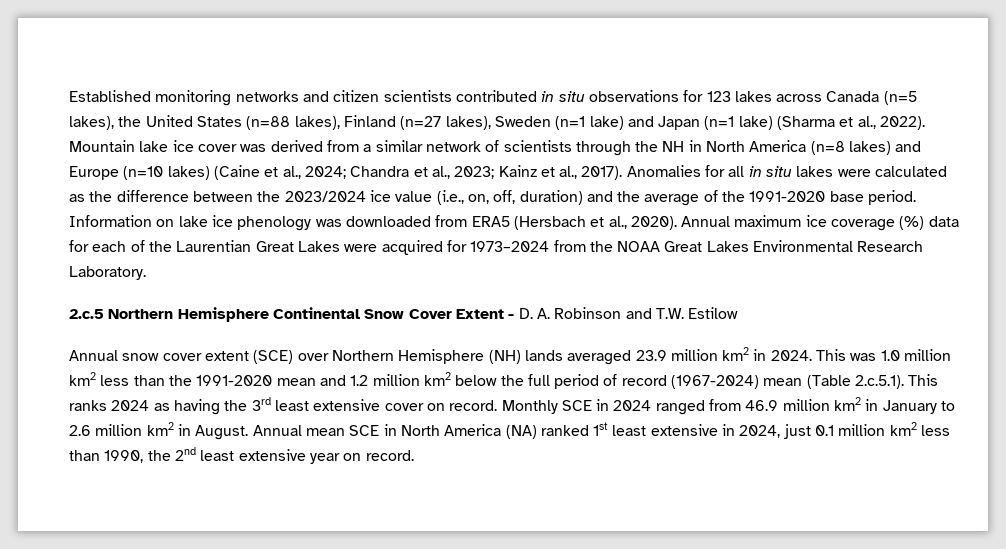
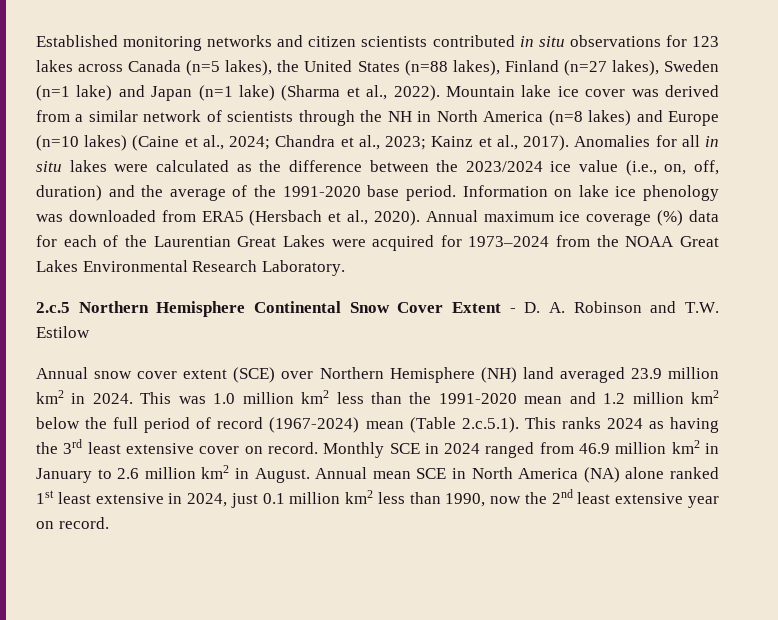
[524,350,563,361] lands -> [522,367,554,379] land
(537, 432) none -> [625,467,665,479] alone
(144, 456) none -> [490,496,522,504] now

